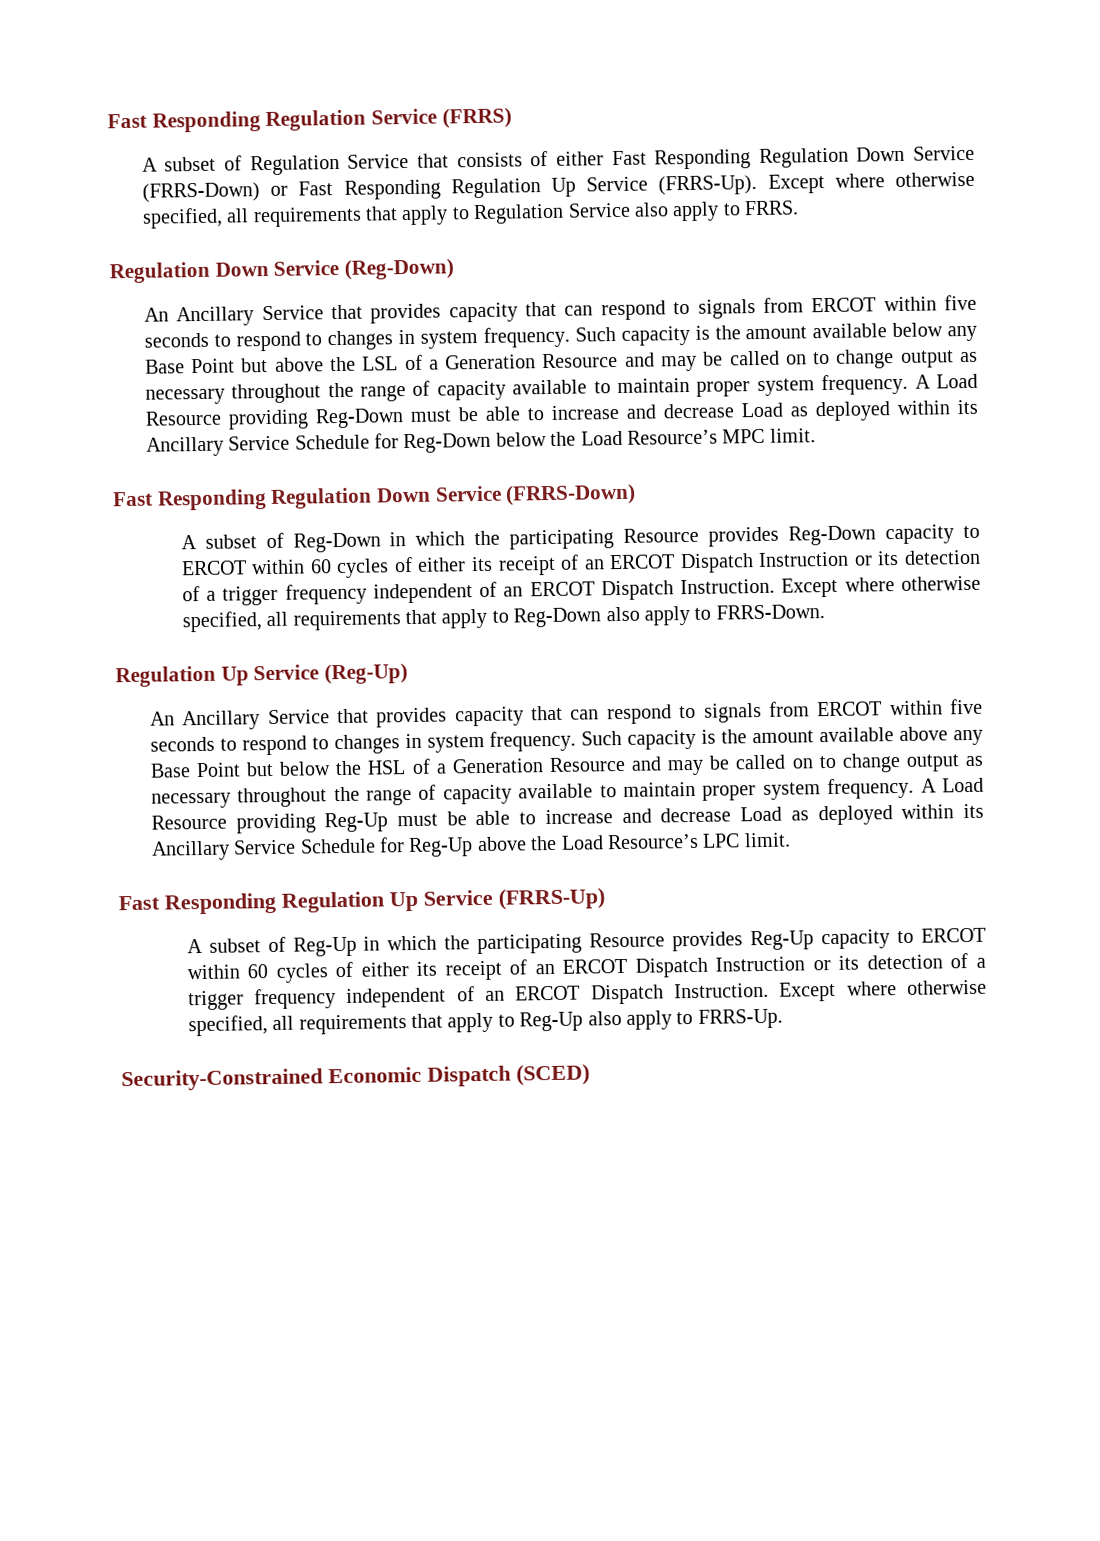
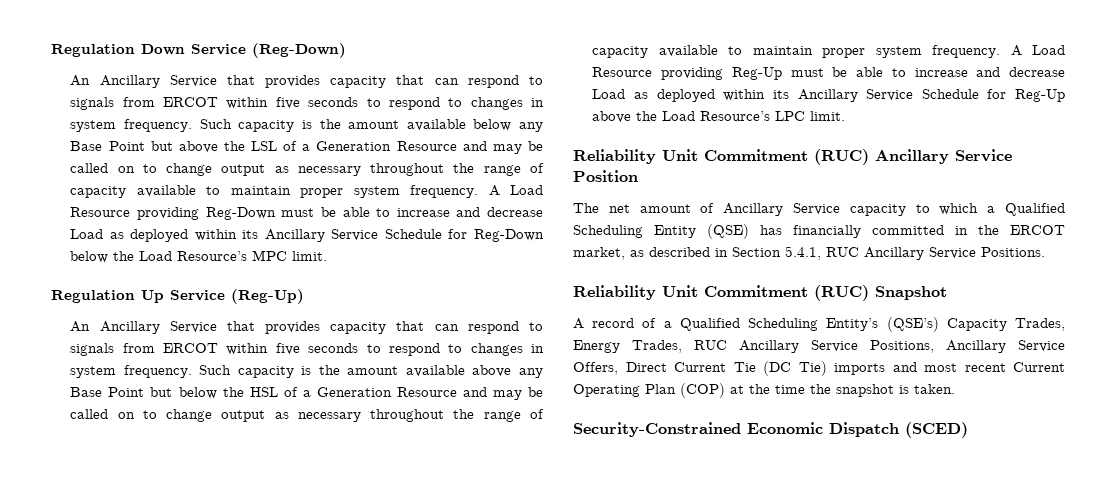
[107,107,512,133] [141,145,975,176] [141,171,975,203] [141,200,800,229] Fast Responding Regulation Service (FRRS) // A subset of Regulation Service that consists of either Fast Responding Regulation Down Service (FRRS-Down) or Fast Responding Regulation Up Service (FRRS-Up). Except where otherwise specified, all requirements that apply to Regulation Service also apply to FRRS. // -> (51, 50) none
[112,483,637,511] [180,524,980,553] [180,549,981,579] [181,575,981,606] [181,604,825,633] // Fast Responding Regulation Down Service (FRRS-Down) // A subset of Reg-Down in which the participating Resource provides Reg-Down capacity to ERCOT within 60 cycles of either its receipt of an ERCOT Dispatch Instruction or its detection of a trigger frequency independent of an ERCOT Dispatch Instruction. Except where otherwise specified, all requirements that apply to Reg-Down also apply to FRRS-Down. -> (328, 256) none
[118,887,605,915] [186,927,986,957] [186,953,986,983] [187,979,987,1011] [187,1008,783,1037] Fast Responding Regulation Up Service (FRRS-Up) // A subset of Reg-Up in which the participating Resource provides Reg-Up capacity to ERCOT within 60 cycles of either its receipt of an ERCOT Dispatch Instruction or its detection of a trigger frequency independent of an ERCOT Dispatch Instruction. Except where otherwise specified, all requirements that apply to Reg-Up also apply to FRRS-Up. -> [573,149,1012,165] [573,170,638,182] [573,203,1065,216] [573,224,1065,239] [573,246,1045,260] [573,285,947,301] [573,317,1065,332] [573,340,1065,353] [573,361,1065,376] [573,383,955,398] Reliability Unit Commitment (RUC) Ancillary Service Position // The net amount of Ancillary Service capacity to which a Qualified Scheduling Entity (QSE) has financially committed in the ERCOT market, as described in Section 5.4.1, RUC Ancillary Service Positions. // Reliability Unit Commitment (RUC) Snapshot // A record of a Qualified Scheduling Entity’s (QSE’s) Capacity Trades, Energy Trades, RUC Ancillary Service Positions, Ancillary Service Offers, Direct Current Tie (DC Tie) imports and most recent Current Operating Plan (COP) at the time the snapshot is taken.

